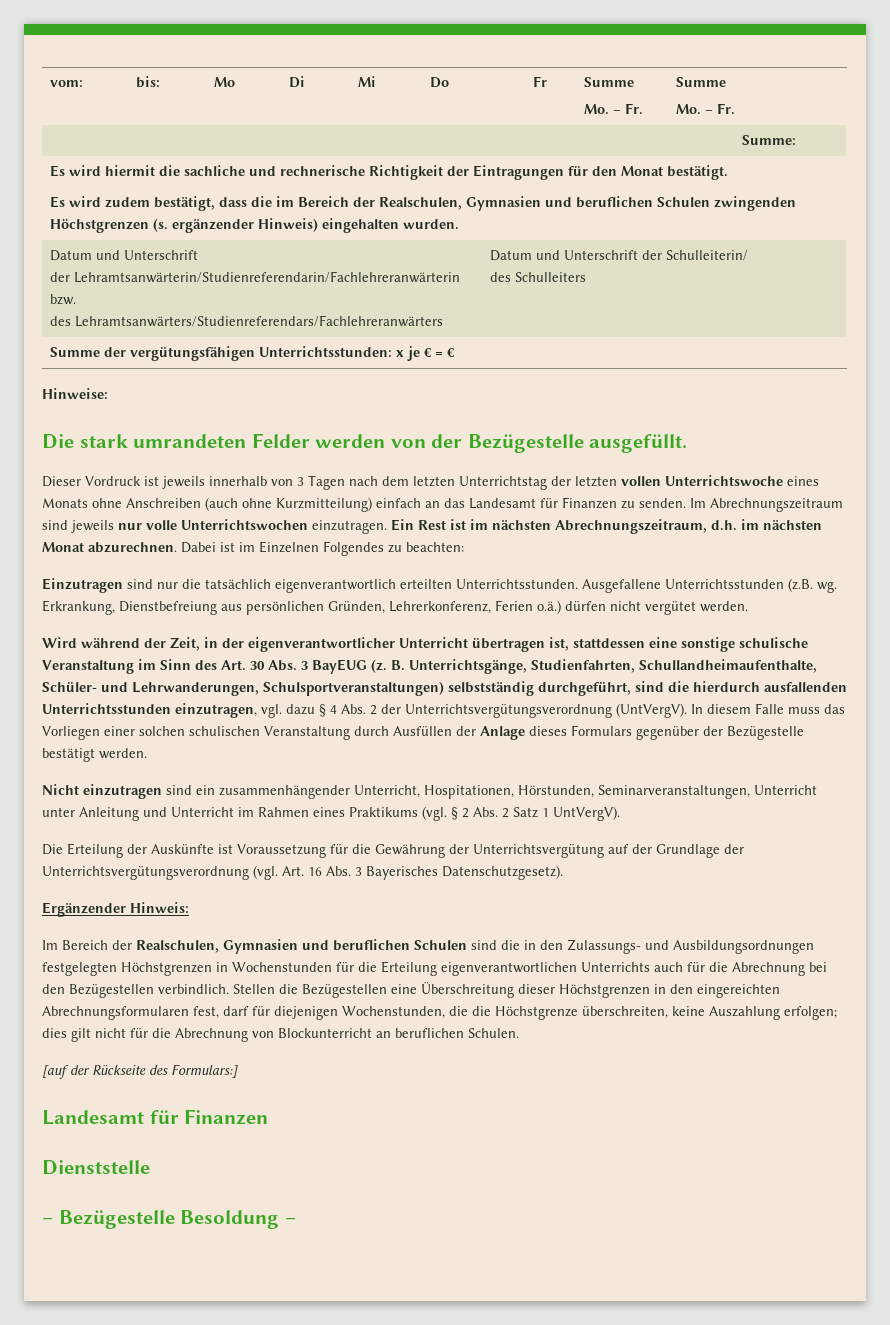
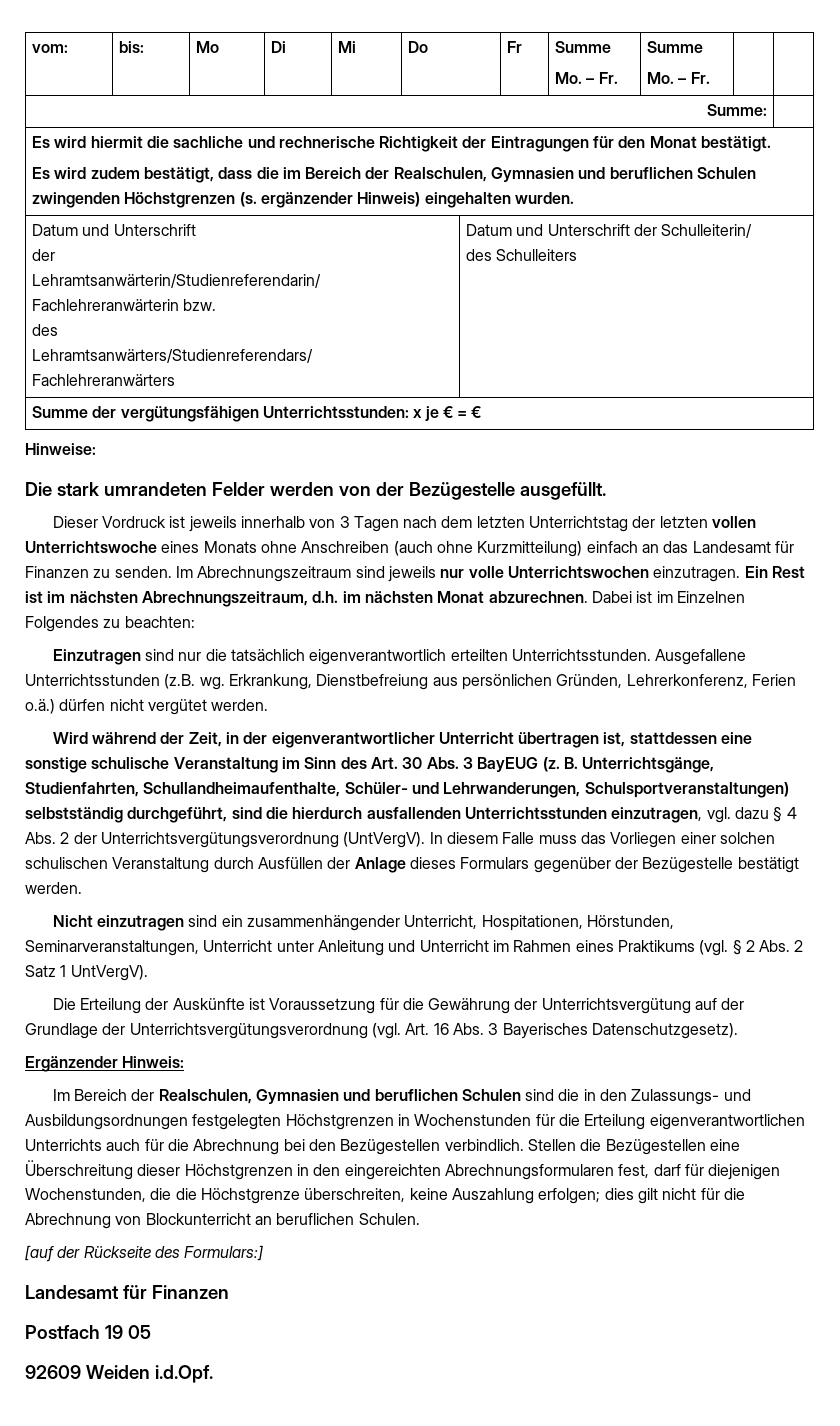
[42,1160,150,1175] [42,1210,296,1229] Dienststelle // – Bezügestelle Besoldung – -> [25,1325,151,1339] [25,1365,213,1383] Postfach 19 05 // 92609 Weiden i.d.Opf.

